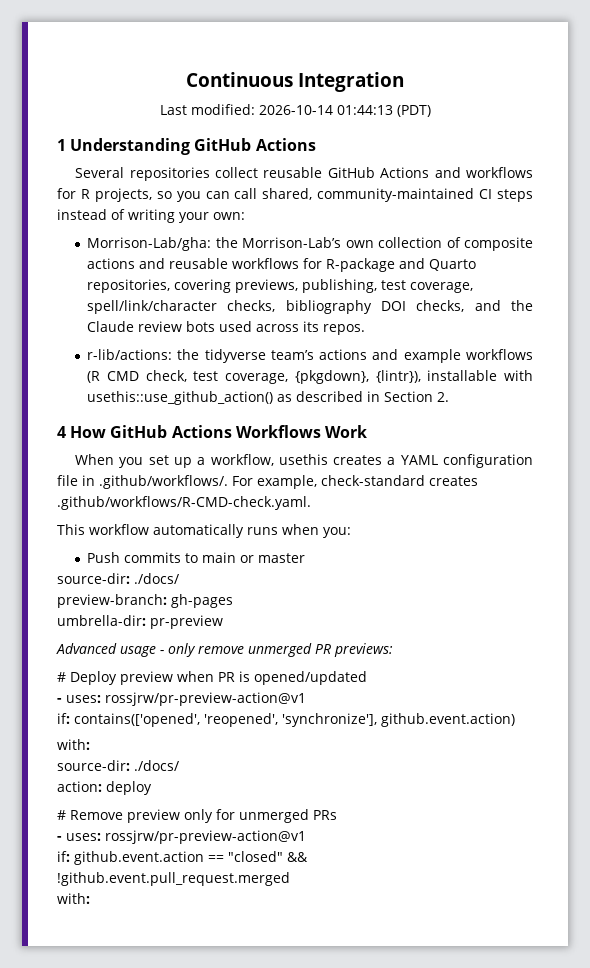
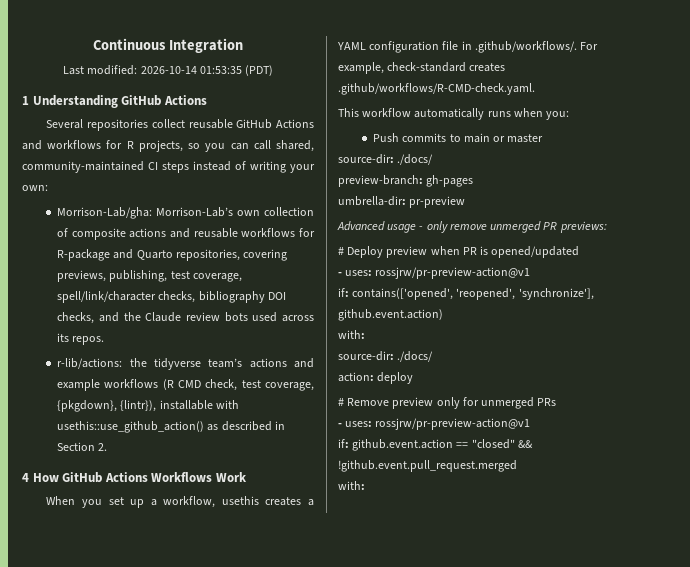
[336,105,393,115] 01:44:13 -> [199,66,242,74] 01:53:35
[215,237,238,248] the -> (153, 213) none

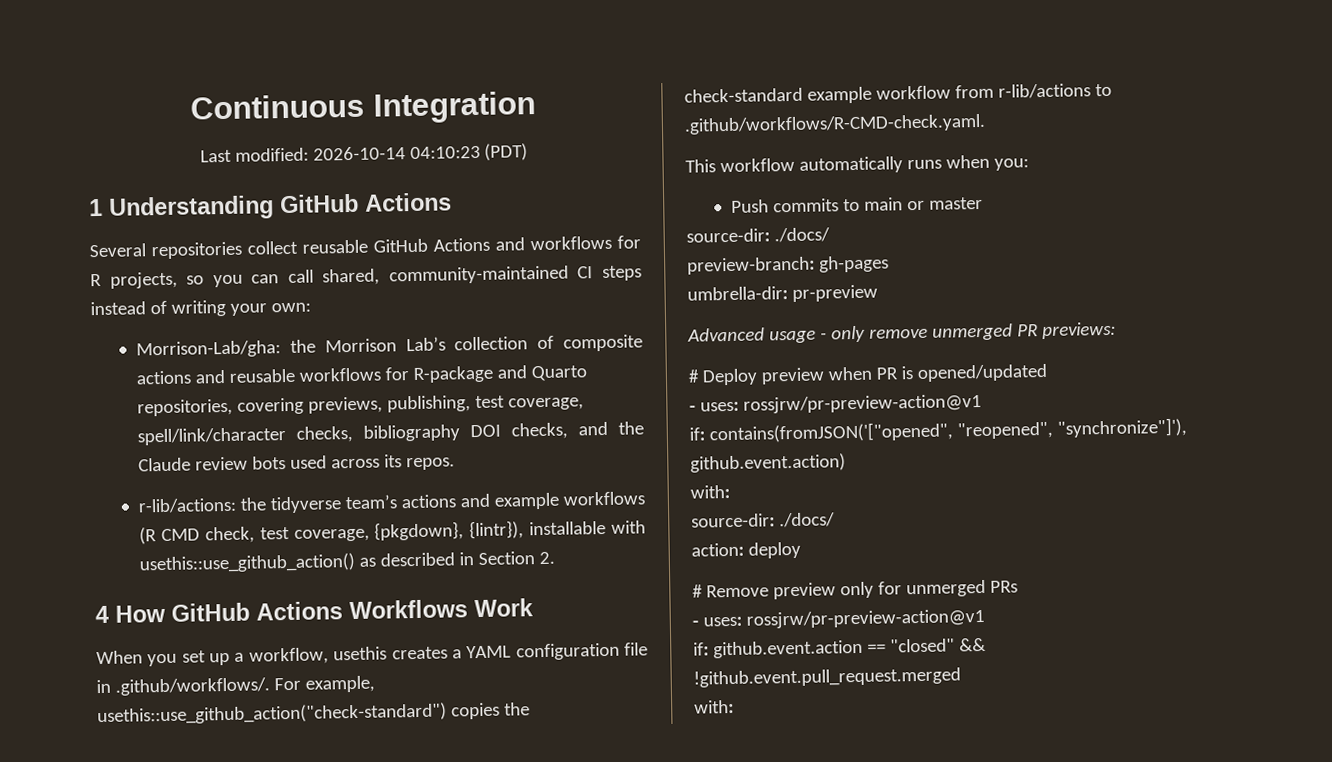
[199,66,242,74] 01:53:35 -> [409,145,481,160] 04:10:23
[156,207,261,217] Morrison-Lab’s own -> [289,336,446,353] the Morrison Lab’s
[387,62,506,72] check-standard creates -> [97,702,530,726] [684,83,1112,104] usethis::use_github_action("check-standard") copies the check-standard example workflow from r-lib/actions to
[352,288,594,300] contains(['opened', 'reopened', 'synchronize'], -> [708,417,1187,444] contains(fromJSON('["opened", "reopened", "synchronize"]'),

